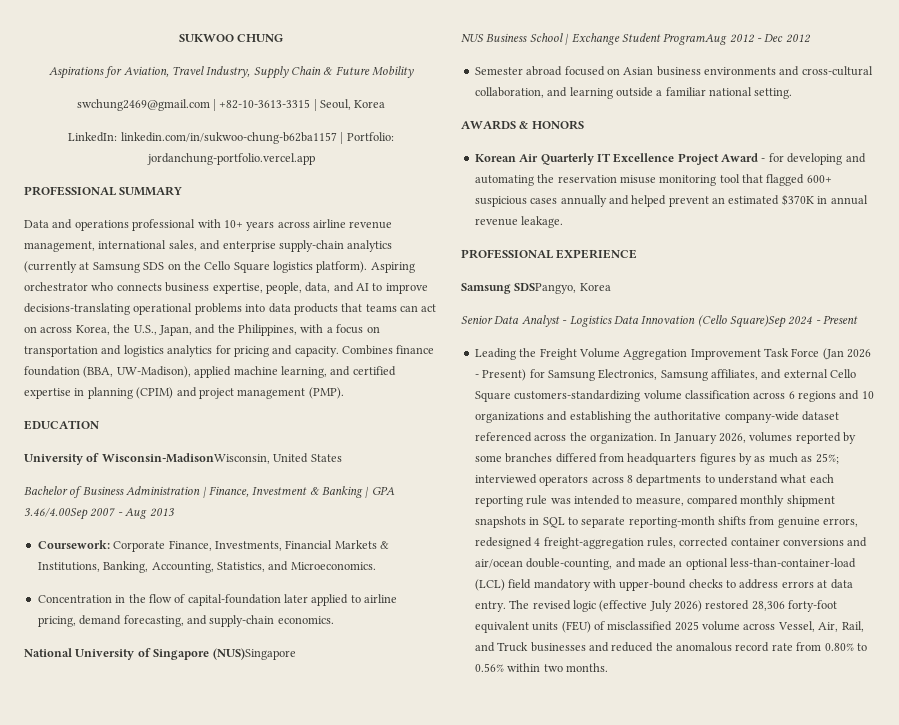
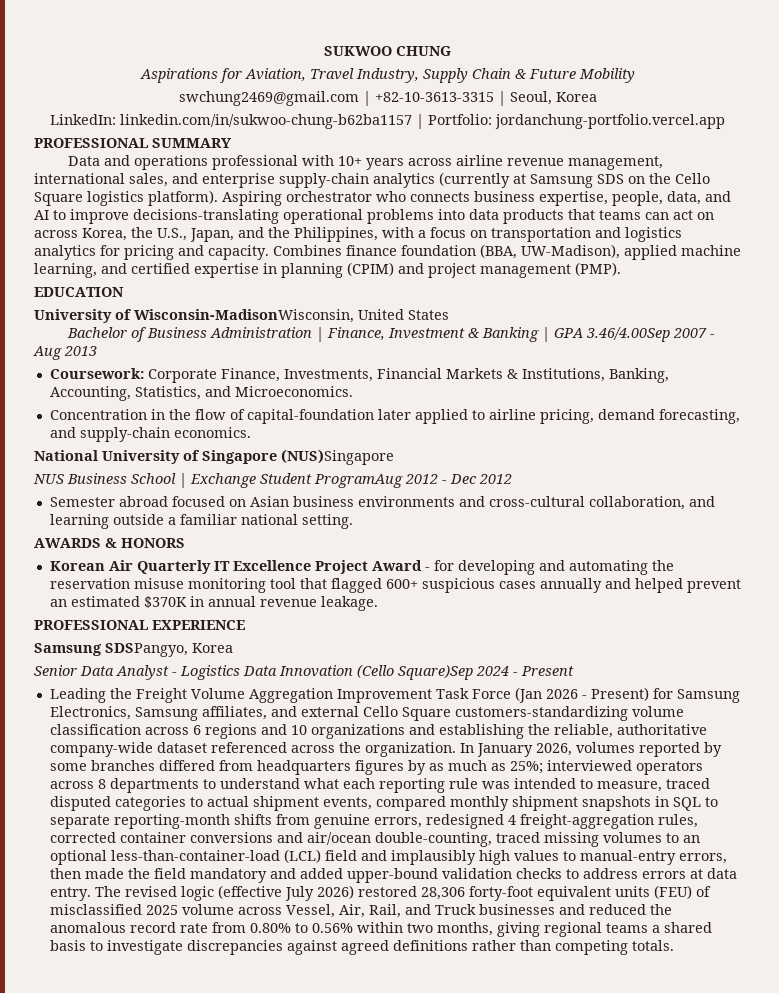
(651, 415) none -> [553,724,613,738] reliable,
(684, 501) none -> [665,778,710,789] [49,796,372,811] traced disputed categories to actual shipment events,
[615,558,666,568] and made -> [495,832,679,847] traced missing volumes to
[533,579,687,591] mandatory with upper-bound -> [360,850,727,865] [49,868,512,883] and implausibly high values to manual-entry errors, then made the field mandatory and added upper-bound validation
[565,663,608,672] months. -> [436,922,712,937] [49,940,674,955] months, giving regional teams a shared basis to investigate discrepancies against agreed definitions rather than competing totals.

